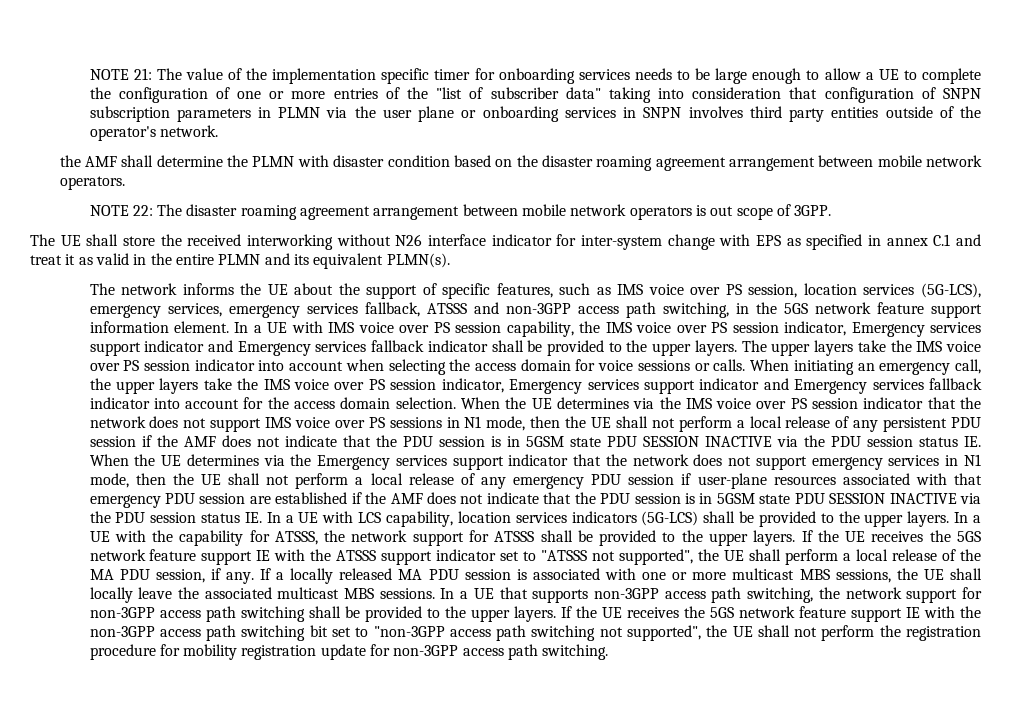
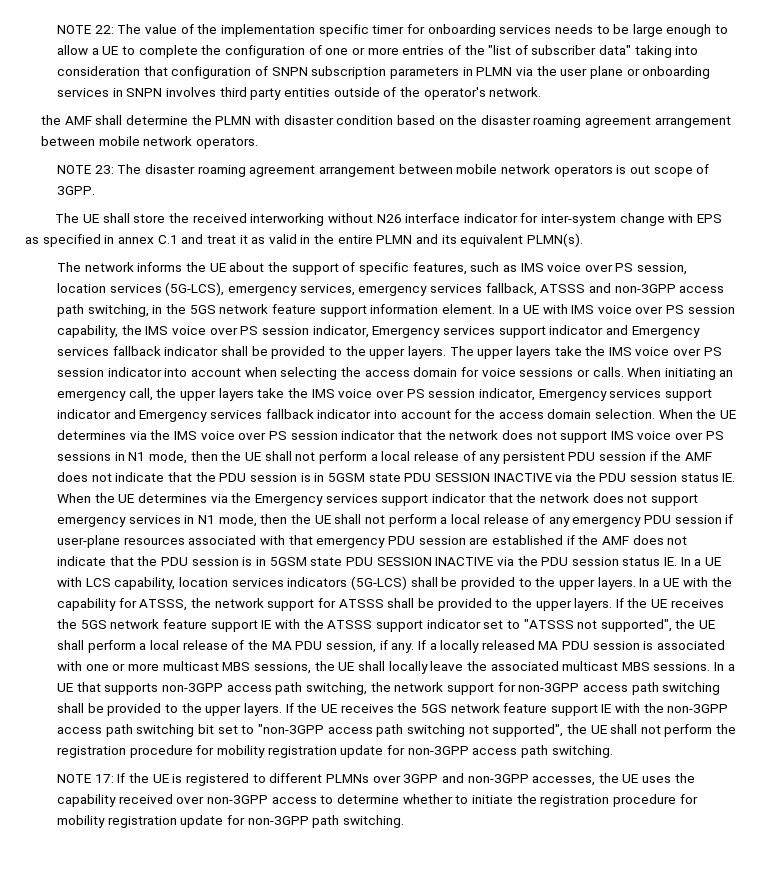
[89,68,152,80] NOTE 21: -> [57,25,114,34] NOTE 22:
[132,205,153,216] 22: -> [94,165,114,174] 23:
(609, 652) none -> [57,773,695,786] [57,794,698,807] [57,815,405,828] // NOTE 17: If the UE is registered to different PLMNs over 3GPP and non-3GPP accesses, the UE uses the capability received over non-3GPP access to determine whether to initiate the registration procedure for mobility registration update for non-3GPP path switching.

